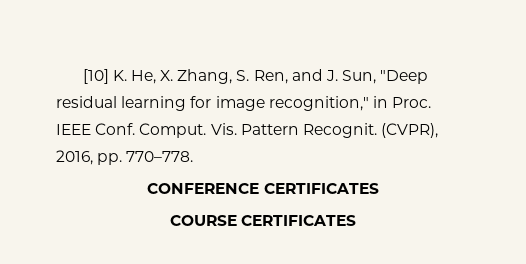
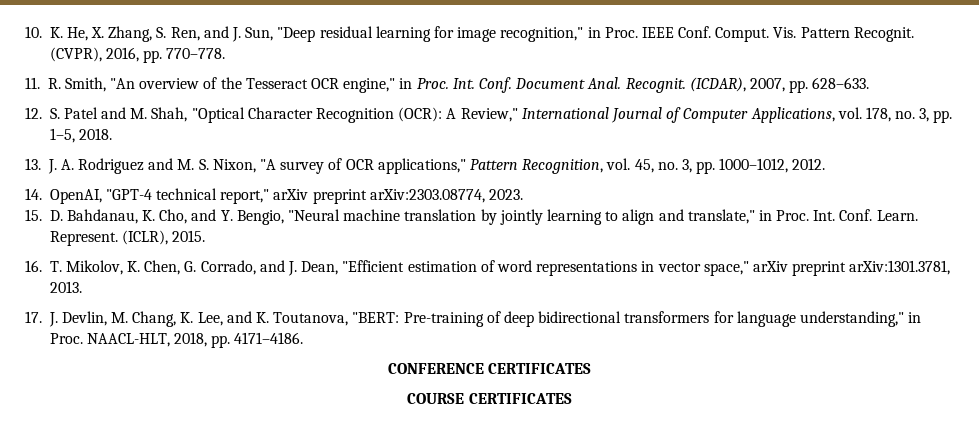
[82,69,109,84] [10] -> [25,26,42,38] 10.
(194, 156) none -> [25,77,870,93] [25,107,953,123] [49,128,112,143] [25,158,826,174] [25,188,524,204] [25,209,918,225] [49,230,206,246] [25,260,951,276] [49,281,82,293] [25,311,922,327] [49,332,304,348] // 11. R. Smith, "An overview of the Tesseract OCR engine," in Proc. Int. Conf. Document Anal. Recognit. (ICDAR), 2007, pp. 628–633. // 12. S. Patel and M. Shah, "Optical Character Recognition (OCR): A Review," International Journal of Computer Applications, vol. 178, no. 3, pp. 1–5, 2018. // 13. J. A. Rodriguez and M. S. Nixon, "A survey of OCR applications," Pattern Recognition, vol. 45, no. 3, pp. 1000–1012, 2012. // 14. OpenAI, "GPT-4 technical report," arXiv preprint arXiv:2303.08774, 2023. // 15. D. Bahdanau, K. Cho, and Y. Bengio, "Neural machine translation by jointly learning to align and translate," in Proc. Int. Conf. Learn. Represent. (ICLR), 2015. // 16. T. Mikolov, K. Chen, G. Corrado, and J. Dean, "Efficient estimation of word representations in vector space," arXiv preprint arXiv:1301.3781, 2013. // 17. J. Devlin, M. Chang, K. Lee, and K. Toutanova, "BERT: Pre-training of deep bidirectional transformers for language understanding," in Proc. NAACL-HLT, 2018, pp. 4171–4186.

